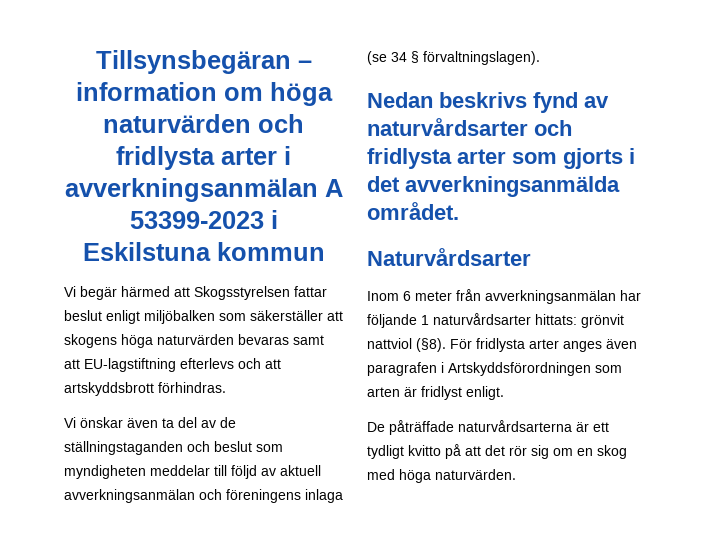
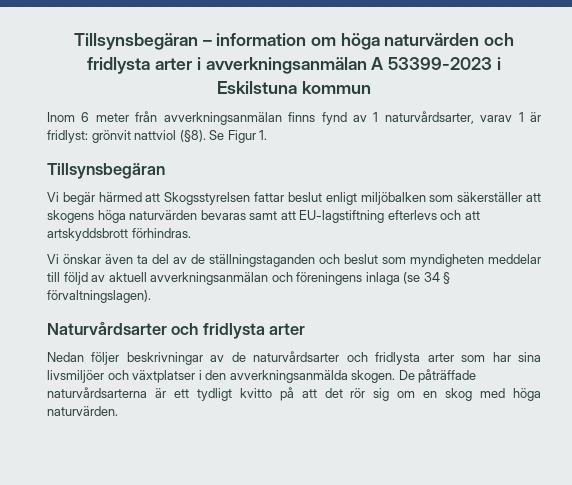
(325, 251) none -> [47,111,542,125] [47,130,268,143] [47,163,165,179] // Inom 6 meter från avverkningsanmälan finns fynd av 1 naturvårdsarter, varav 1 är fridlyst: grönvit nattviol (§8). Se Figur 1. // Tillsynsbegäran
[367,92,609,113] Nedan beskrivs fynd av -> [47,321,306,339] [47,352,246,365] Naturvårdsarter och fridlysta arter // Nedan följer beskrivningar av de
[563,148,635,169] [367,176,620,197] [367,202,459,220] [367,248,531,266] [367,289,641,304] [367,313,624,328] [367,338,637,352] [367,362,622,376] [367,386,504,400] gjorts i det avverkningsanmälda området. // Naturvårdsarter // Inom 6 meter från avverkningsanmälan har följande 1 naturvårdsarter hittats: grönvit nattviol (§8). För fridlysta arter anges även paragrafen i Artskyddsförordningen som arten är fridlyst enligt. // -> [492,352,541,362] [47,370,396,383] har sina livsmiljöer och växtplatser i den avverkningsanmälda skogen.

